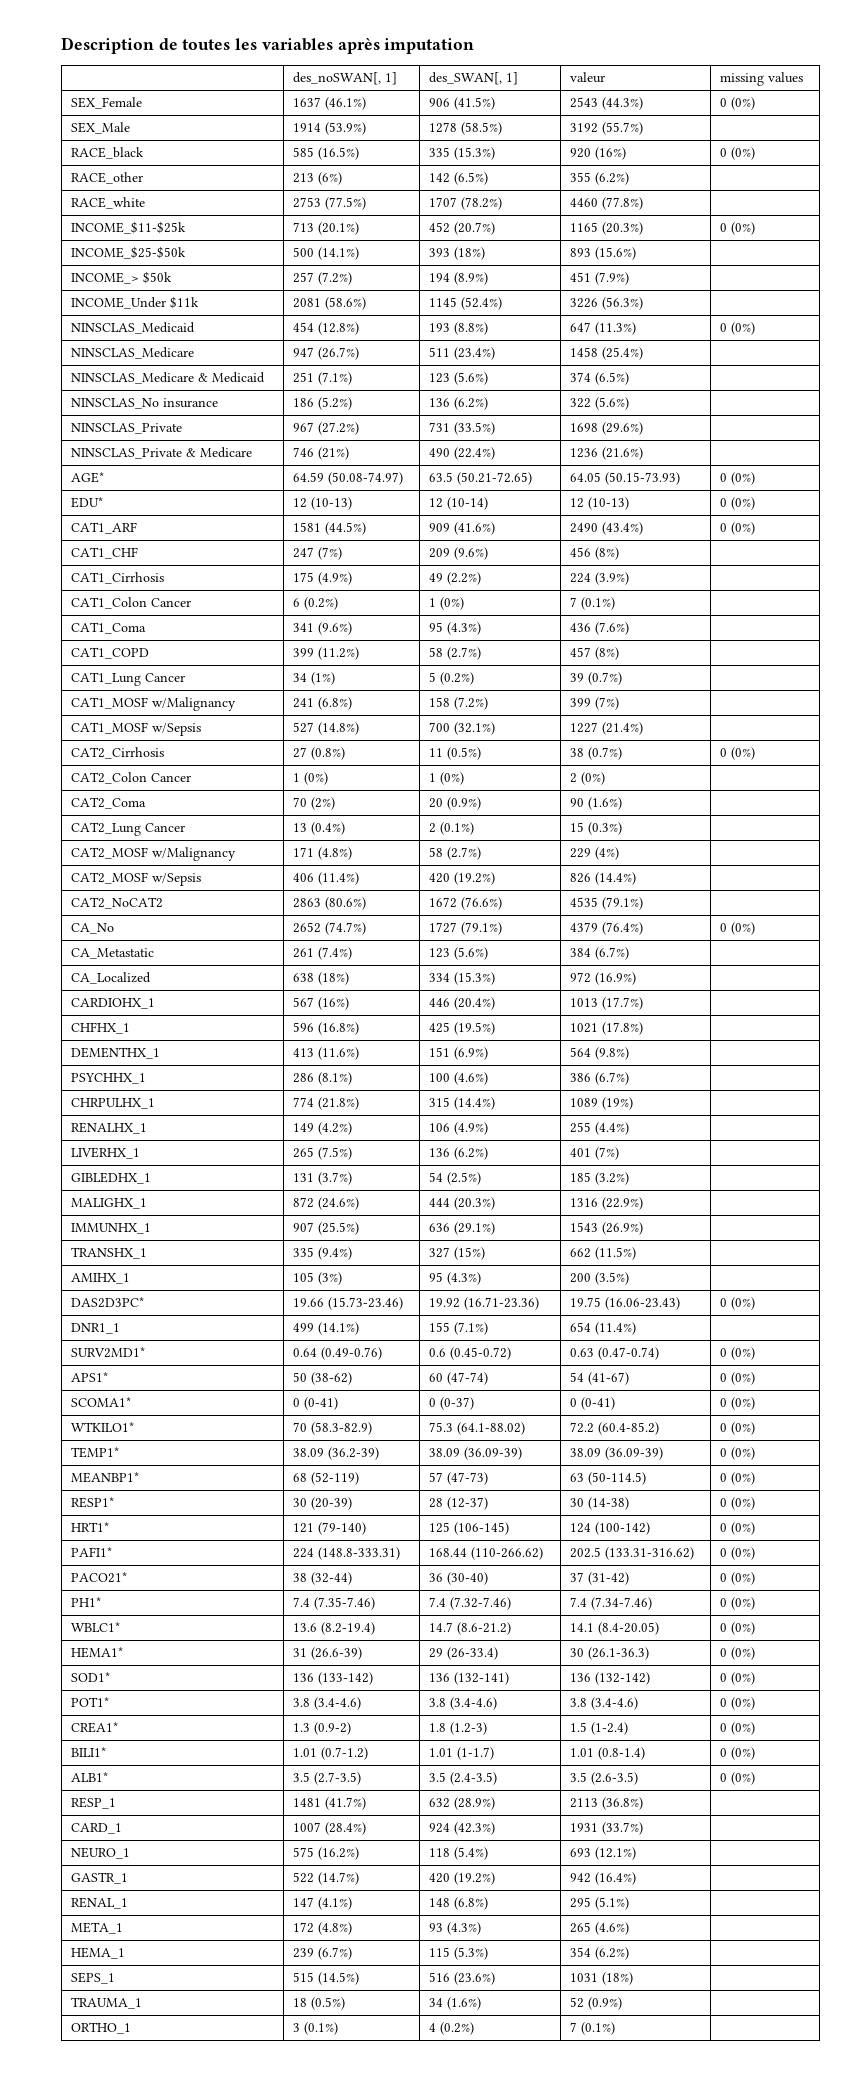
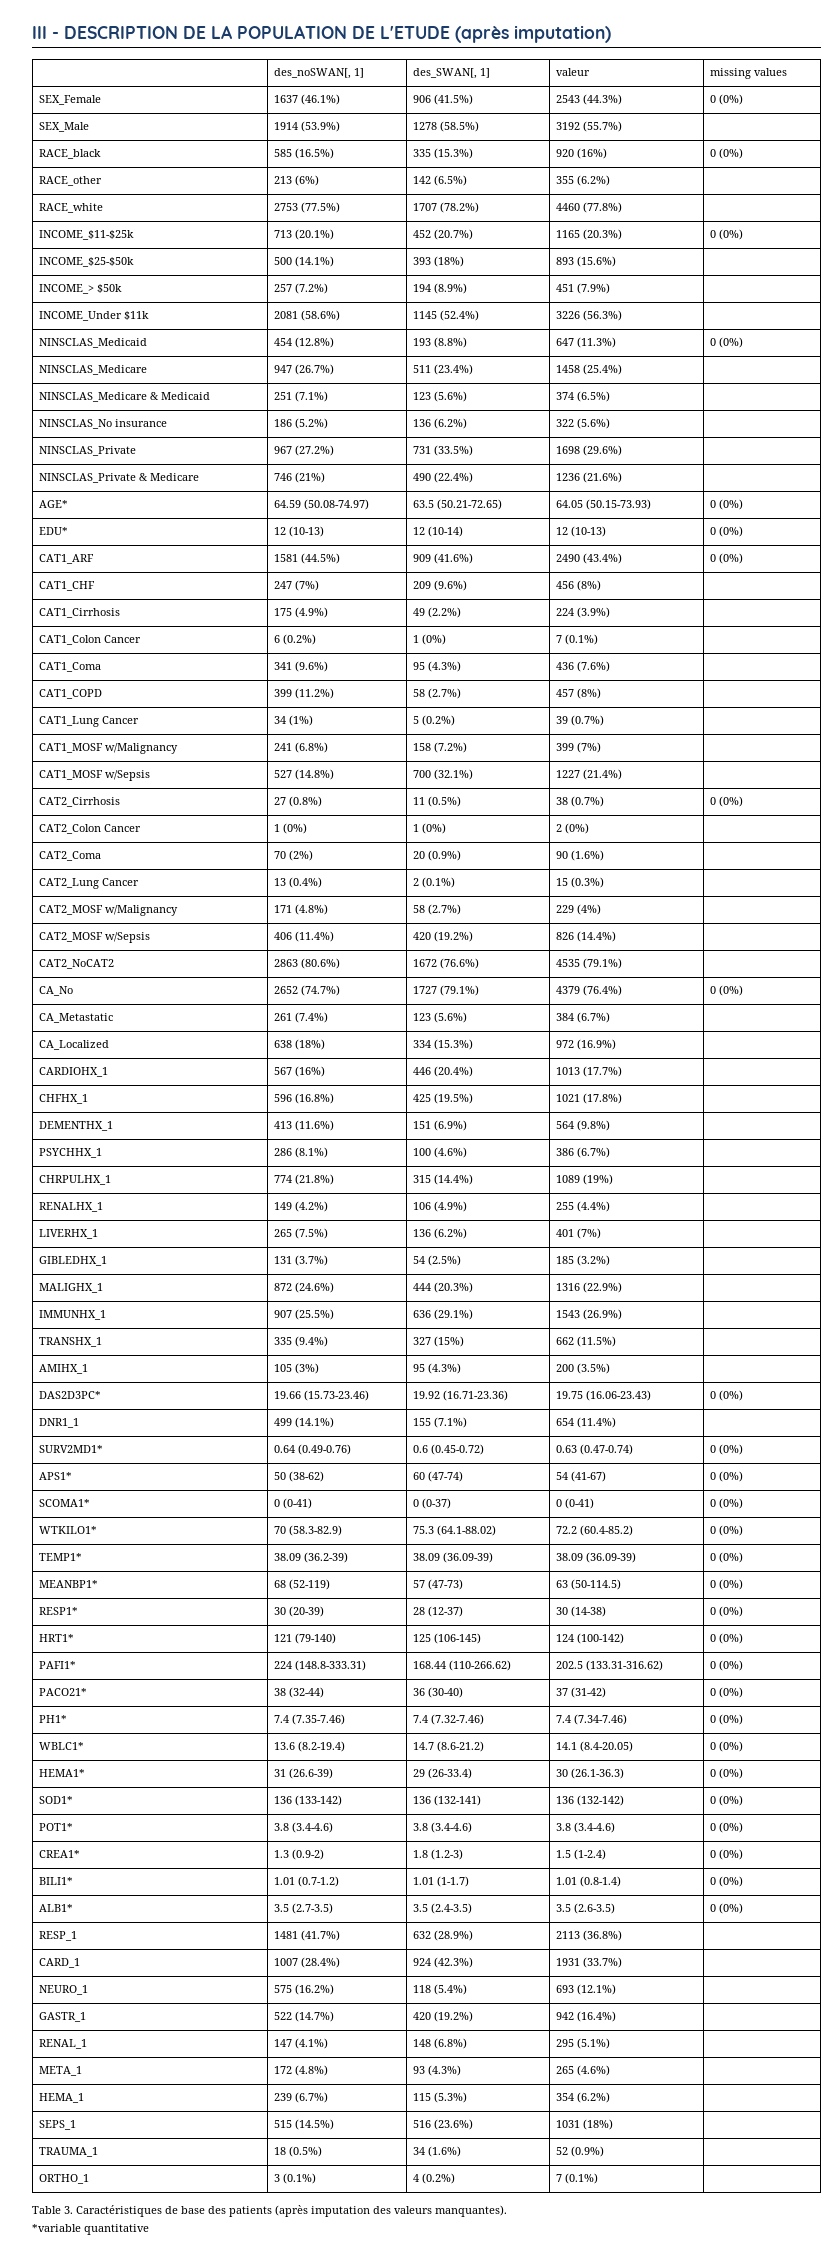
[61,37,475,54] Description de toutes les variables après imputation -> [32,25,611,43] III - DESCRIPTION DE LA POPULATION DE L'ETUDE (après imputation)
(616, 2028) none -> [32,2205,507,2217] [32,2224,149,2235] // Table 3. Caractéristiques de base des patients (après imputation des valeurs manquantes). // *variable quantitative

